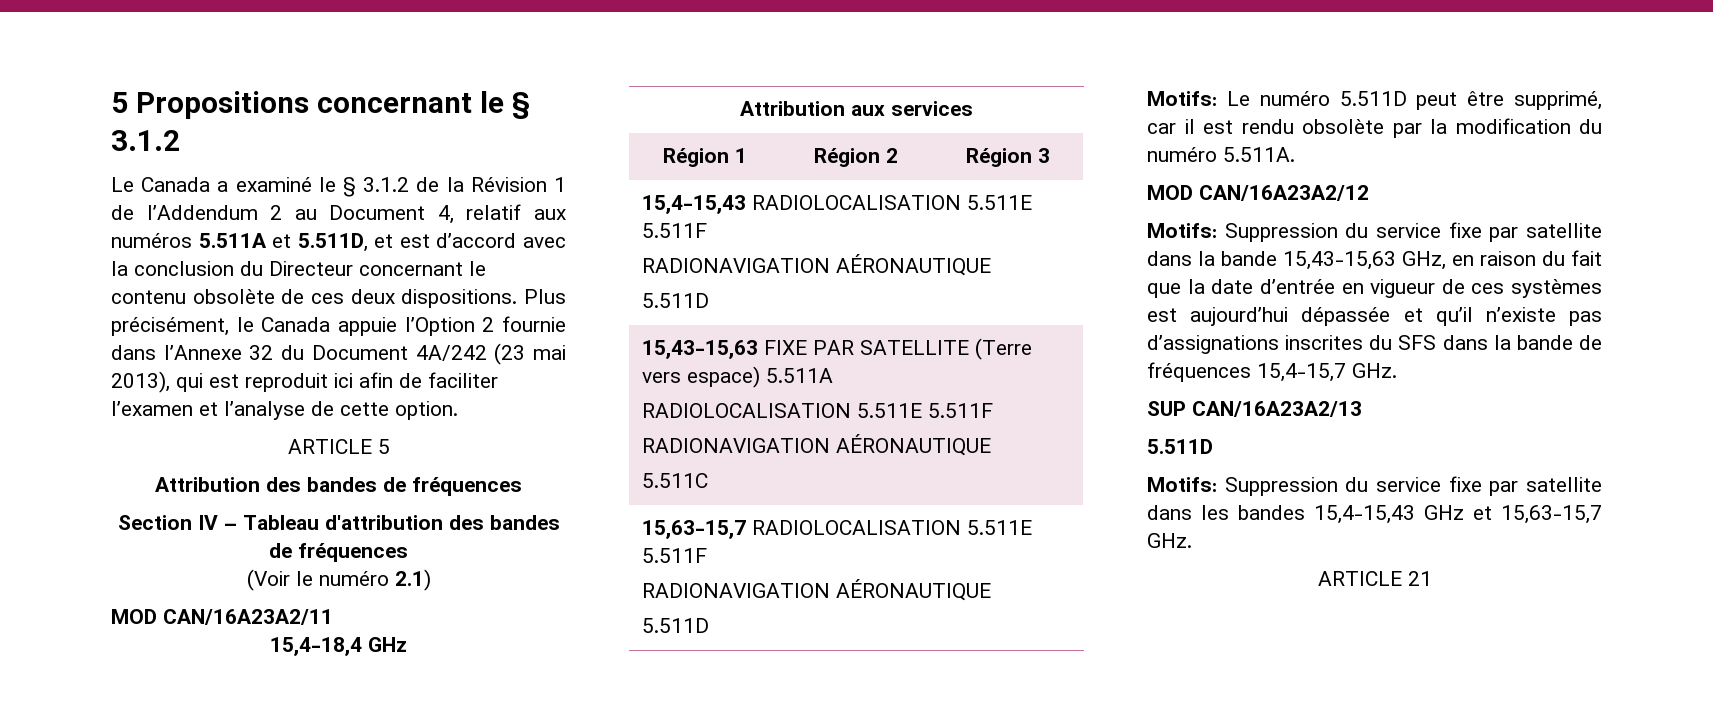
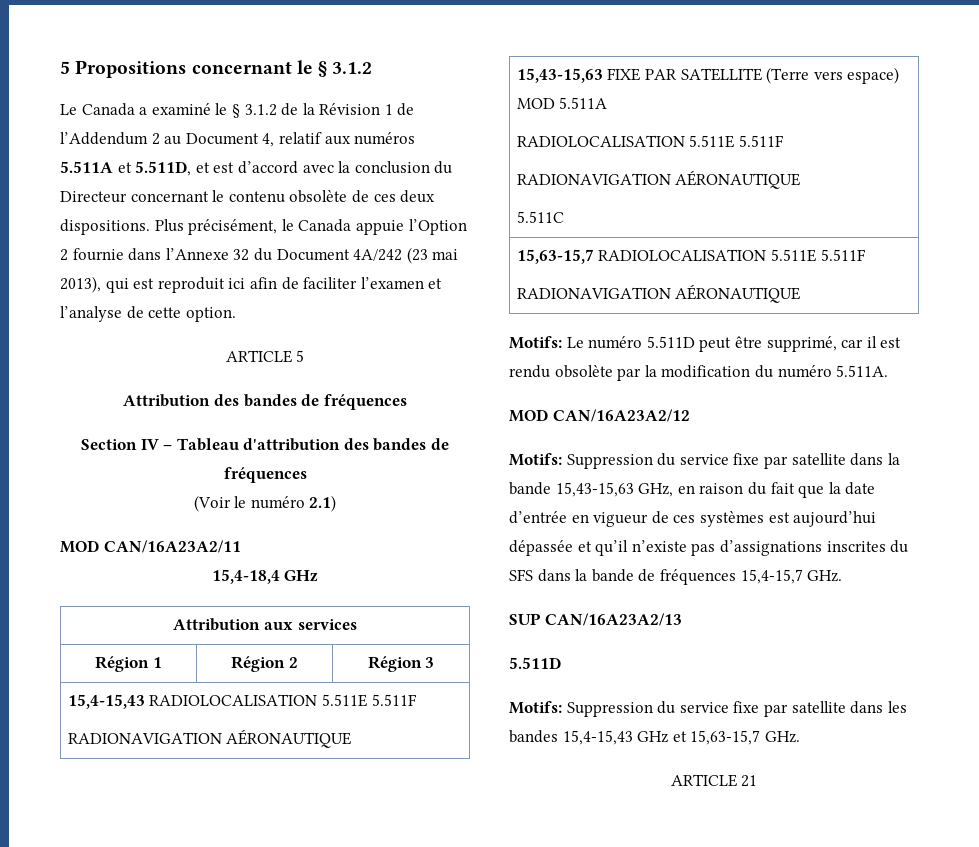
[642,293,710,308] // 5.511D -> (352, 738) none
(761, 377) none -> [516,98,555,109] MOD
[642,618,710,633] // 5.511D -> (801, 293) none

